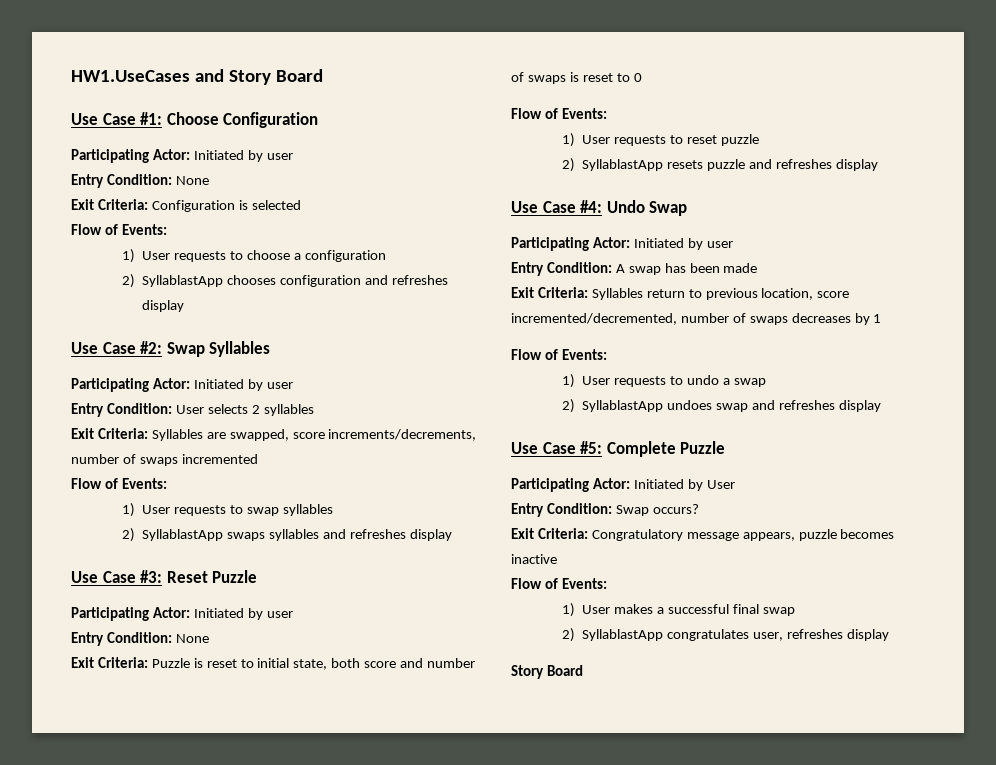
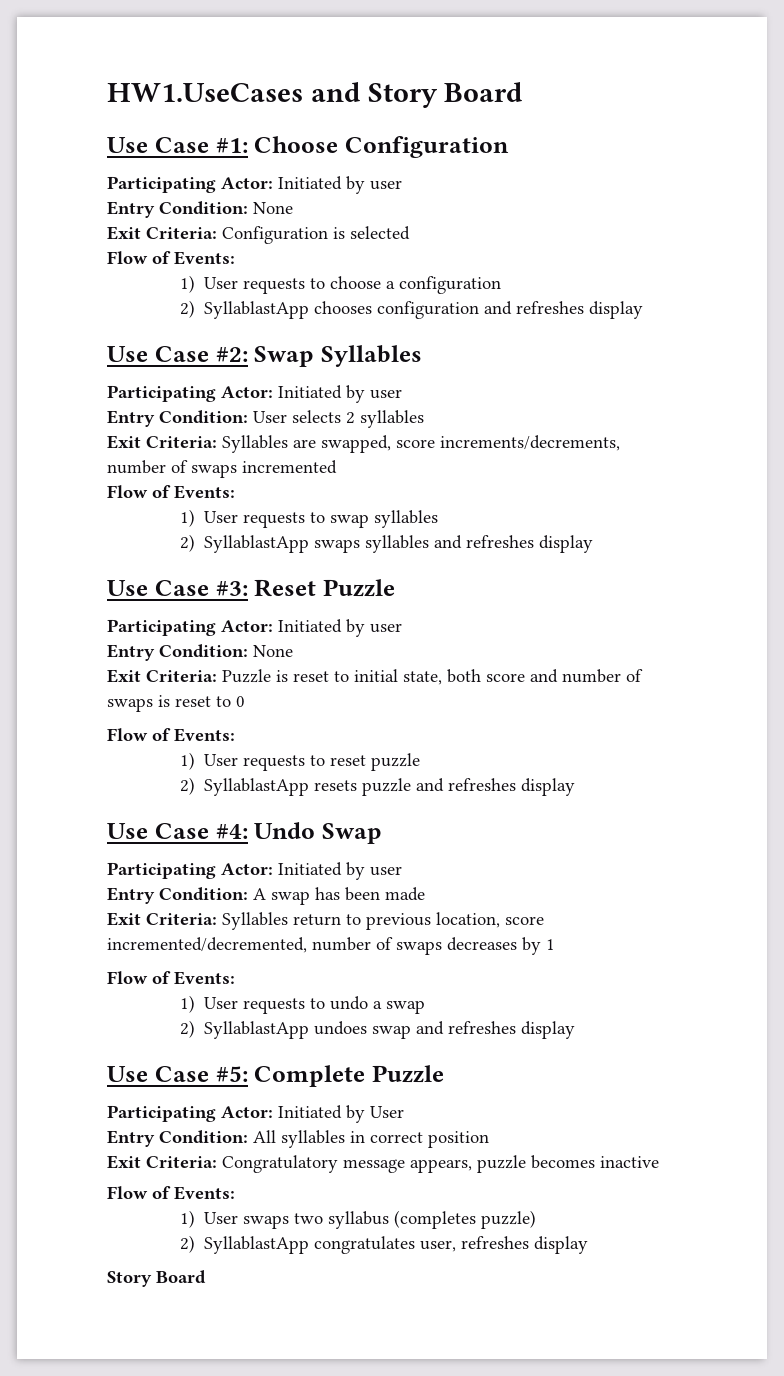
[615,504,699,516] Swap occurs? -> [253,1130,489,1148] All syllables in correct position
[614,604,795,616] makes a successful final swap -> [243,1210,537,1229] swaps two syllabus (completes puzzle)

